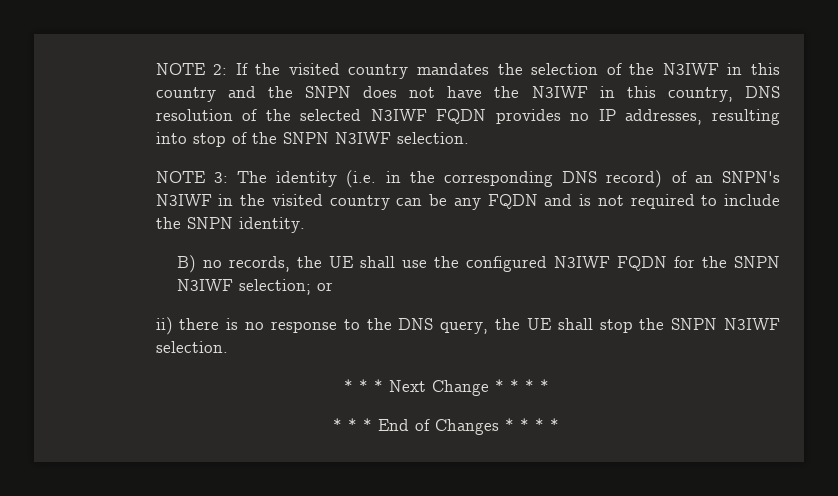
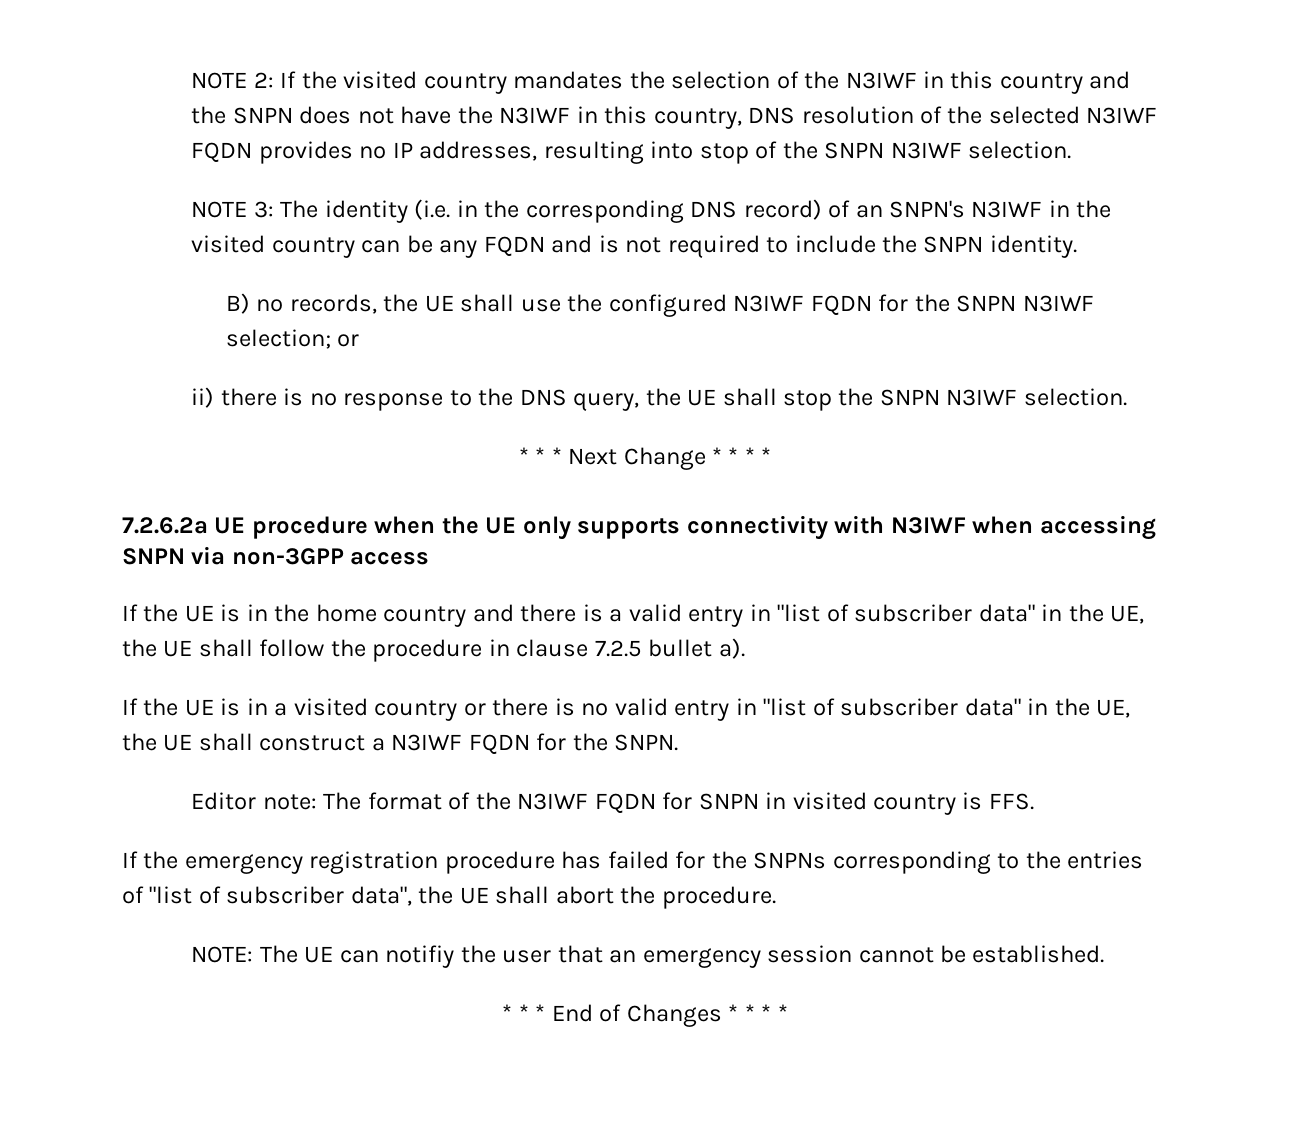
(549, 385) none -> [122,515,1156,540] [122,546,430,565] [122,604,1145,627] [122,638,745,662] [122,698,1131,721] [122,733,679,755] [191,792,1034,815] [122,851,1144,874] [122,886,776,909] [191,945,1105,968] // 7.2.6.2a UE procedure when the UE only supports connectivity with N3IWF when accessing SNPN via non-3GPP access // If the UE is in the home country and there is a valid entry in "list of subscriber data" in the UE, the UE shall follow the procedure in clause 7.2.5 bullet a). // If the UE is in a visited country or there is no valid entry in "list of subscriber data" in the UE, the UE shall construct a N3IWF FQDN for the SNPN. // Editor note: The format of the N3IWF FQDN for SNPN in visited country is FFS. // If the emergency registration procedure has failed for the SNPNs corresponding to the entries of "list of subscriber data", the UE shall abort the procedure. // NOTE: The UE can notifiy the user that an emergency session cannot be established.

